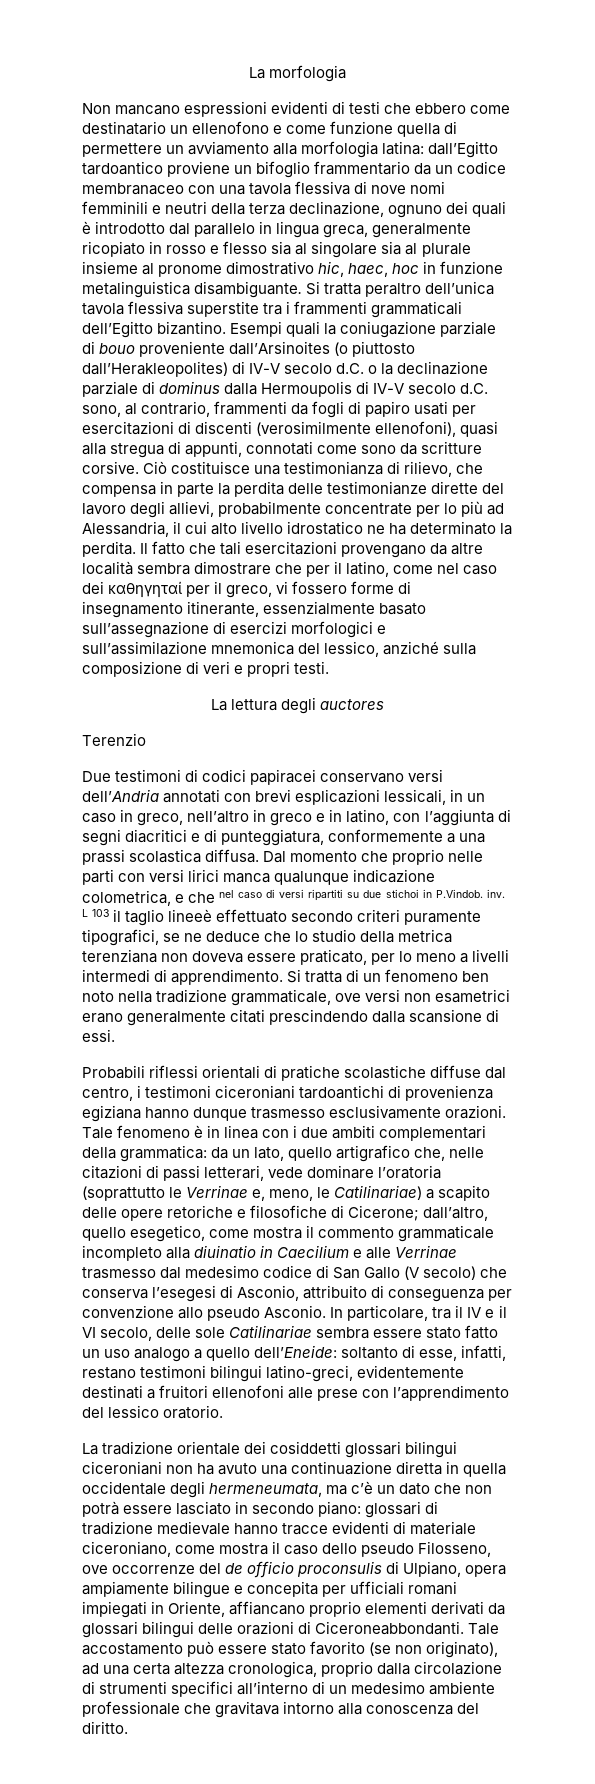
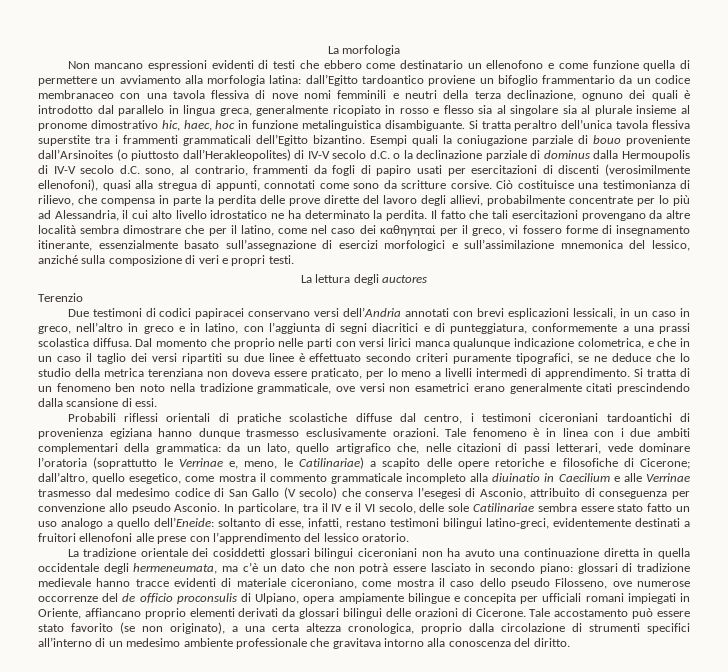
[327,481,428,495] testimonianze -> [289,198,320,206] prove
[219,889,505,901] [82,909,213,926] nel caso di versi ripartiti su due stichoi in P.Vindob. inv. L 103 il taglio lineeè -> [680,338,690,347] [38,353,305,364] in un caso il taglio dei versi ripartiti su due linee è
(108, 1569) none -> [637,581,690,587] numerose
[315,1621,465,1635] Ciceroneabbondanti. -> [475,608,526,617] Cicerone.
[82,1663,99,1675] ad -> [232,626,238,632] a

